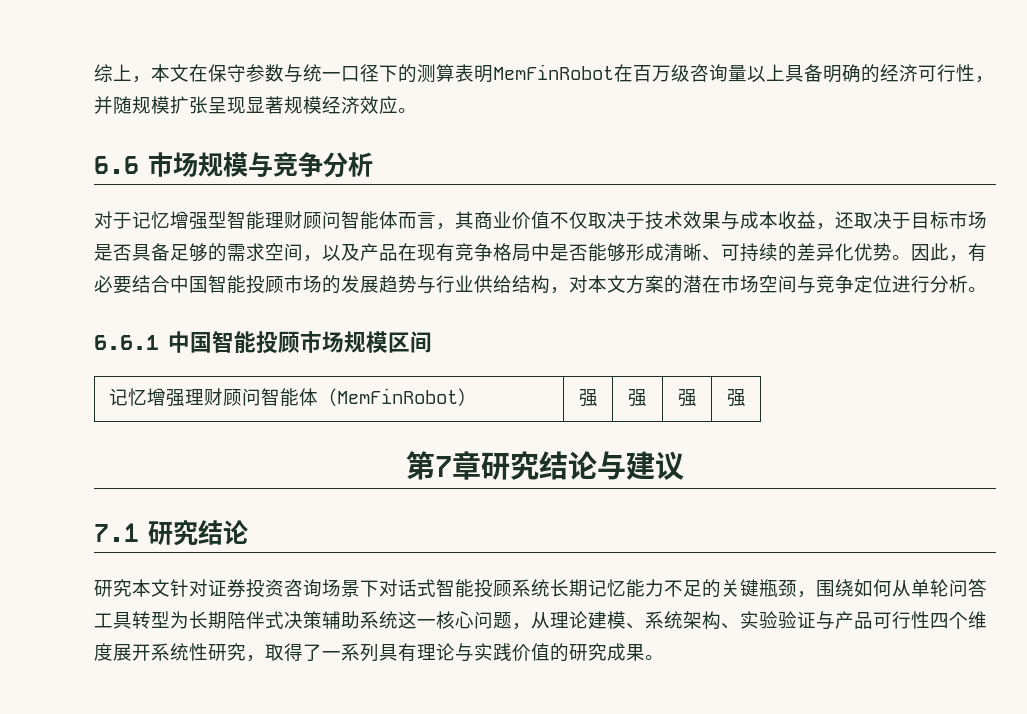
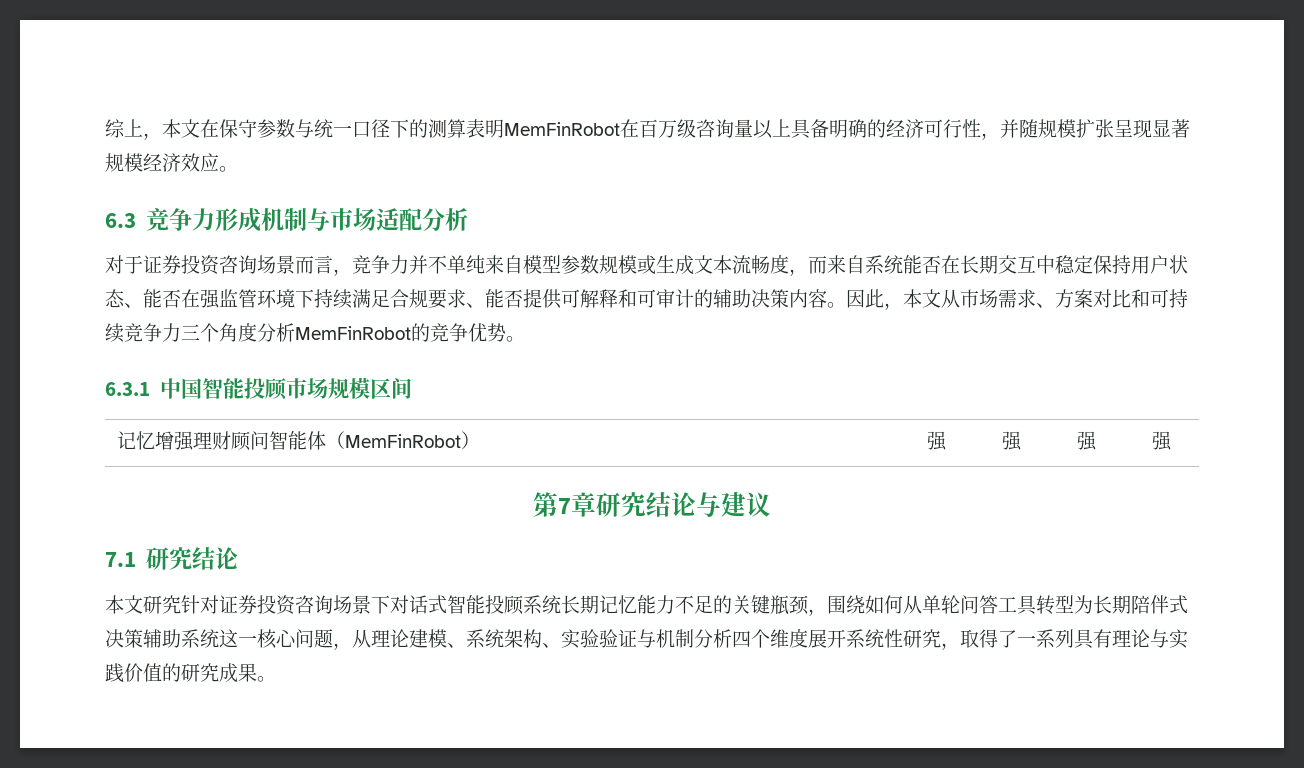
[94,152,374,178] [94,211,987,230] [94,243,987,262] [94,275,987,294] [94,335,159,350] 6.6市场规模与竞争分析 // 对于记忆增强型智能理财顾问智能体而言，其商业价值不仅取决于技术效果与成本收益，还取决于目标市场是否具备足够的需求空间，以及产品在现有竞争格局中是否能够形成清晰、可持续的差异化优势。因此，有必要结合中国智能投顾市场的发展趋势与行业供给结构，对本文方案的潜在市场空间与竞争定位进行分析。 // 6.6.1 -> [105,207,468,232] [105,255,1188,276] [105,289,1188,310] [105,323,525,343] [105,382,150,396] 6.3竞争力形成机制与市场适配分析 // 对于证券投资咨询场景而言，竞争力并不单纯来自模型参数规模或生成文本流畅度，而来自系统能否在长期交互中稳定保持用户状态、能否在强监管环境下持续满足合规要求、能否提供可解释和可审计的辅助决策内容。因此，本文从市场需求、方案对比和可持续竞争力三个角度分析MemFinRobot的竞争优势。 // 6.3.1
[94,579,170,597] 研究本文 -> [105,595,181,614] 本文研究
[835,611,930,629] 产品可行性 -> [656,629,732,648] 机制分析

